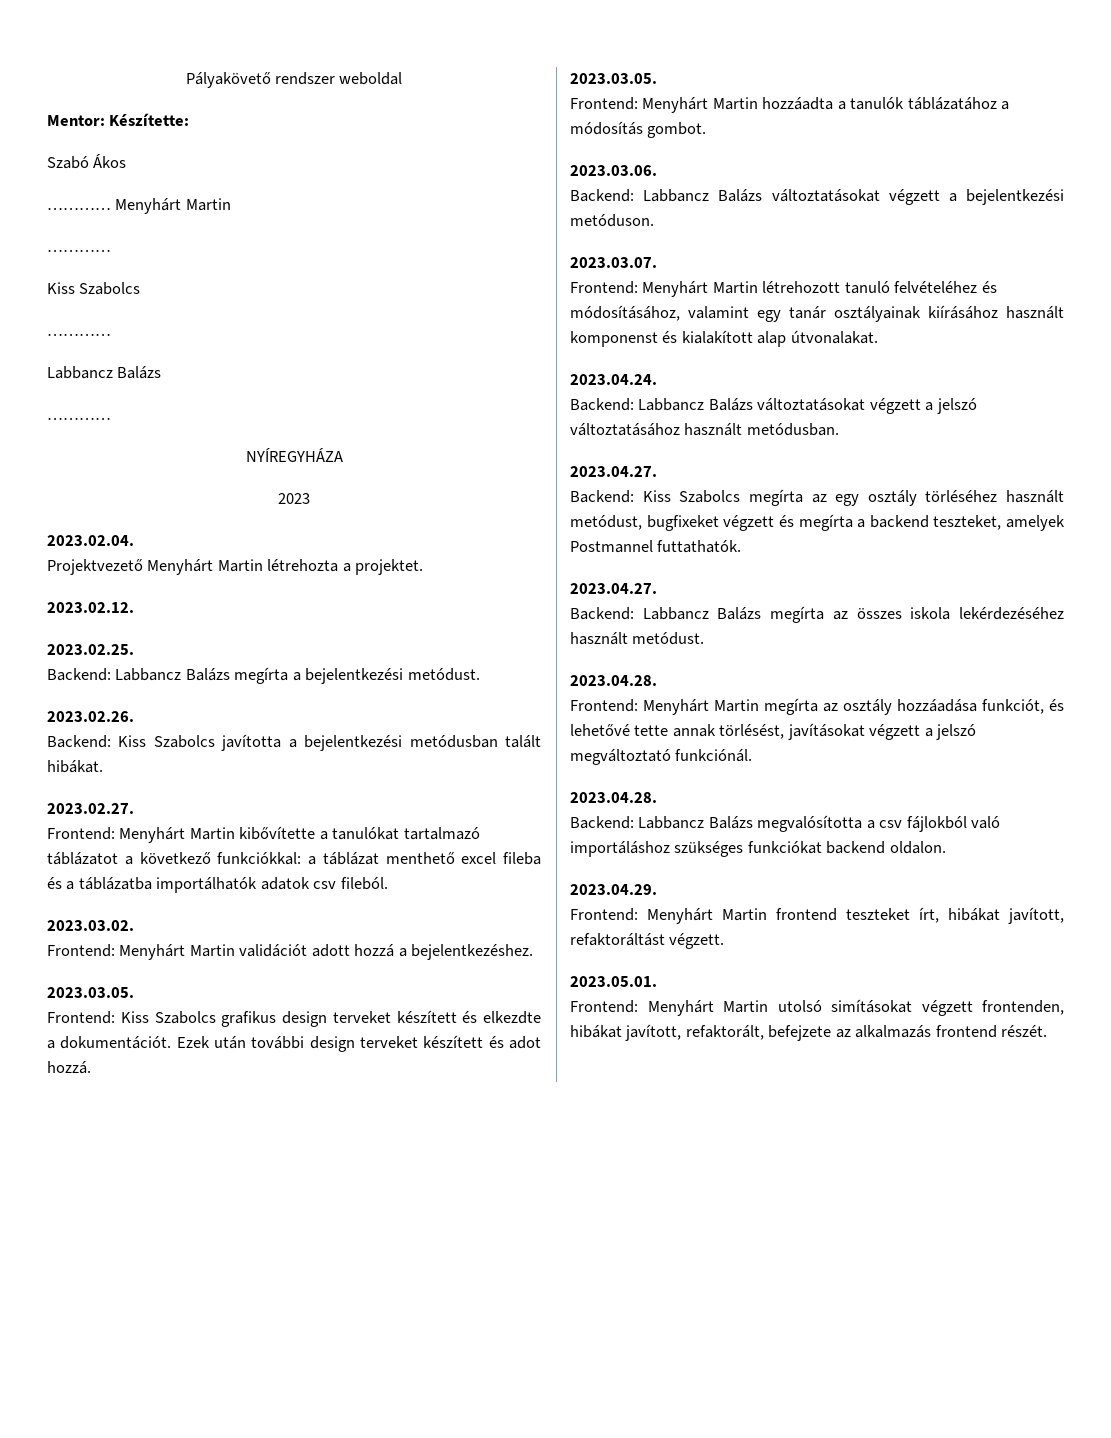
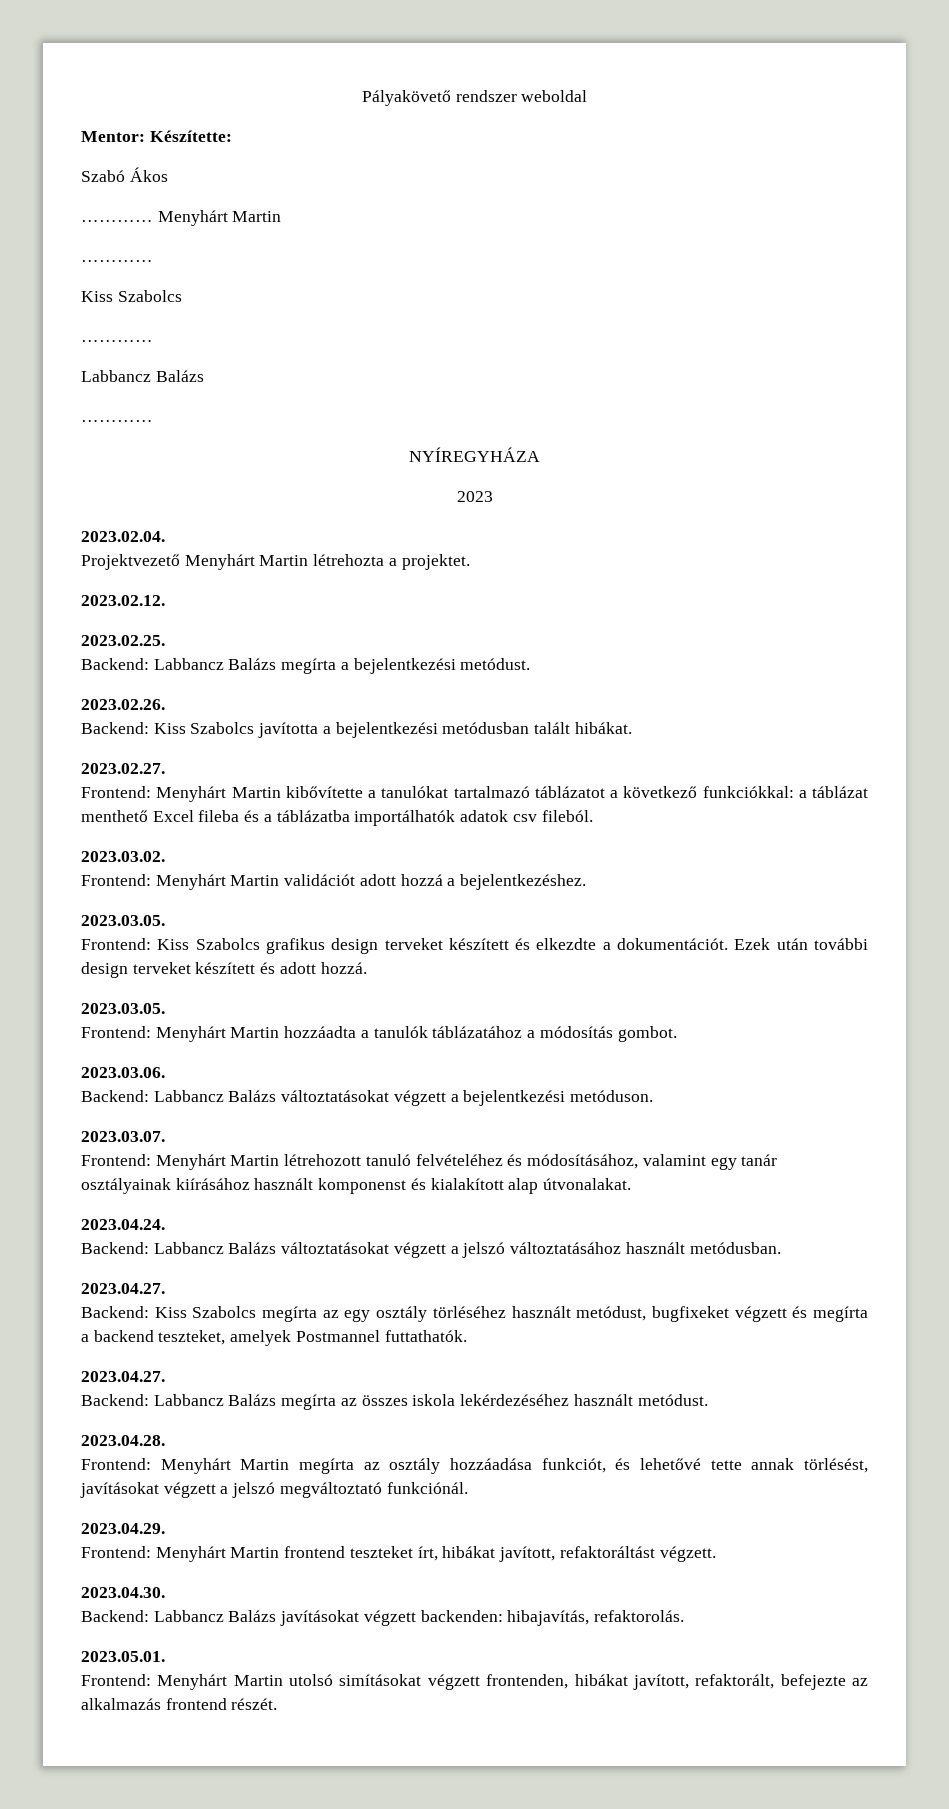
[461,852,497,864] excel -> [152,810,194,822] Excel
[508,1036,541,1049] adot -> [279,962,316,974] adott
[570,792,657,803] [570,815,1001,832] [570,841,946,857] // 2023.04.28. // Backend: Labbancz Balázs megvalósította a csv fájlokból való importáláshoz szükséges funkciókat backend oldalon. -> (468, 1488) none
(725, 941) none -> [81,1587,165,1598] [81,1610,685,1626] // 2023.04.30. // Backend: Labbancz Balázs javításokat végzett backenden: hibajavítás, refaktorolás.
[768,1025,832,1041] befejzete -> [780,1674,846,1690] befejezte

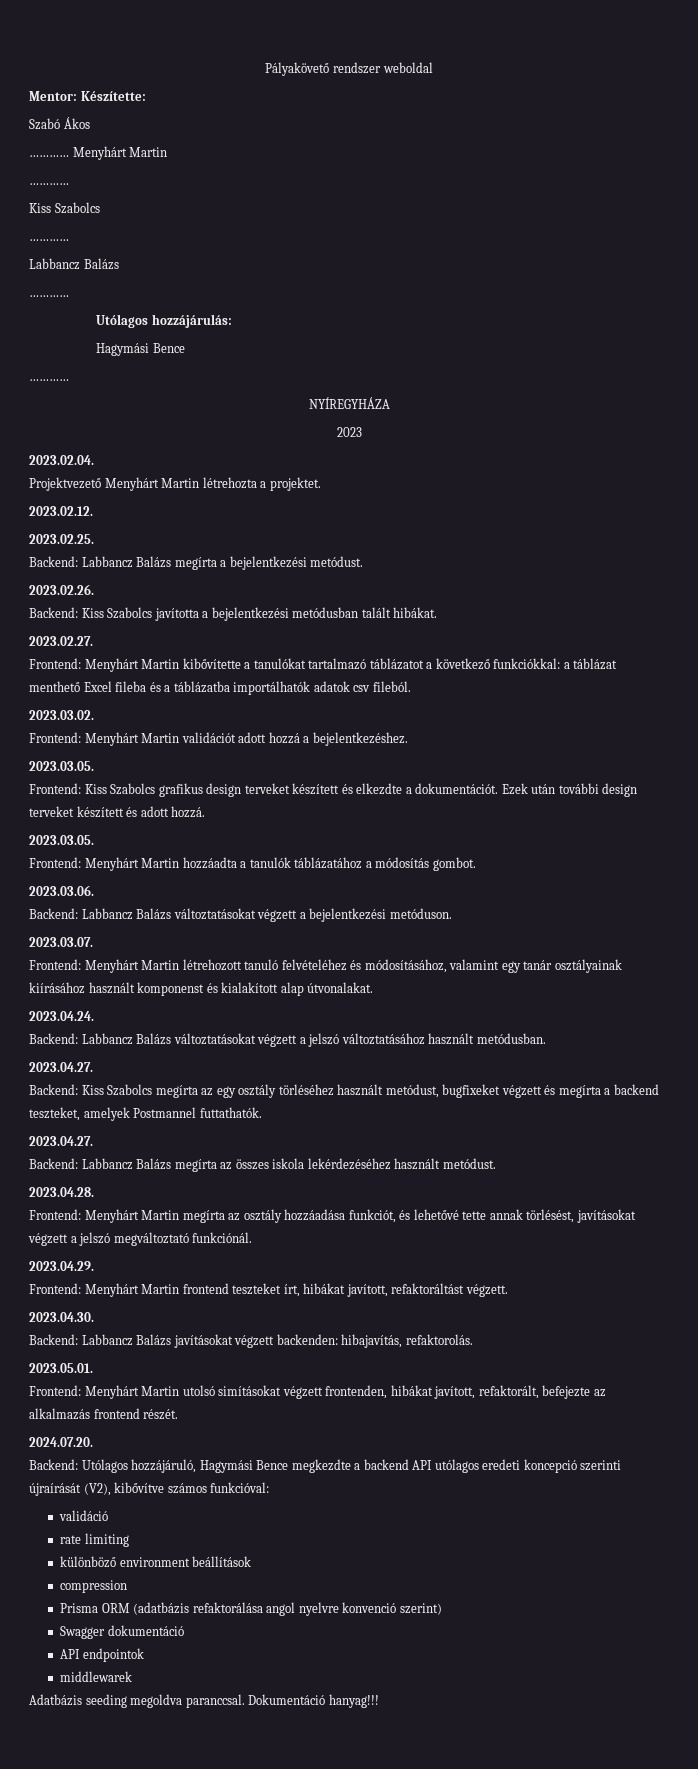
(153, 421) none -> [96,314,232,328] [96,343,185,356] [29,379,69,381] // Utólagos hozzájárulás: // Hagymási Bence // …………
(278, 1704) none -> [29,1437,93,1447] [29,1459,622,1473] [29,1482,270,1496] [59,1510,109,1521] [60,1533,129,1547] [60,1556,252,1568] [60,1580,128,1593] [60,1602,442,1616] [60,1625,184,1639] [60,1648,144,1662] [60,1671,133,1682] [29,1694,379,1708] // 2024.07.20. // Backend: Utólagos hozzájáruló, Hagymási Bence megkezdte a backend API utólagos eredeti koncepció szerinti újraírását (V2), kibővítve számos funkcióval: // validáció // rate limiting // különböző environment beállítások // compression // Prisma ORM (adatbázis refaktorálása angol nyelvre konvenció szerint) // Swagger dokumentáció // API endpointok // middlewarek // Adatbázis seeding megoldva paranccsal. Dokumentáció hanyag!!!

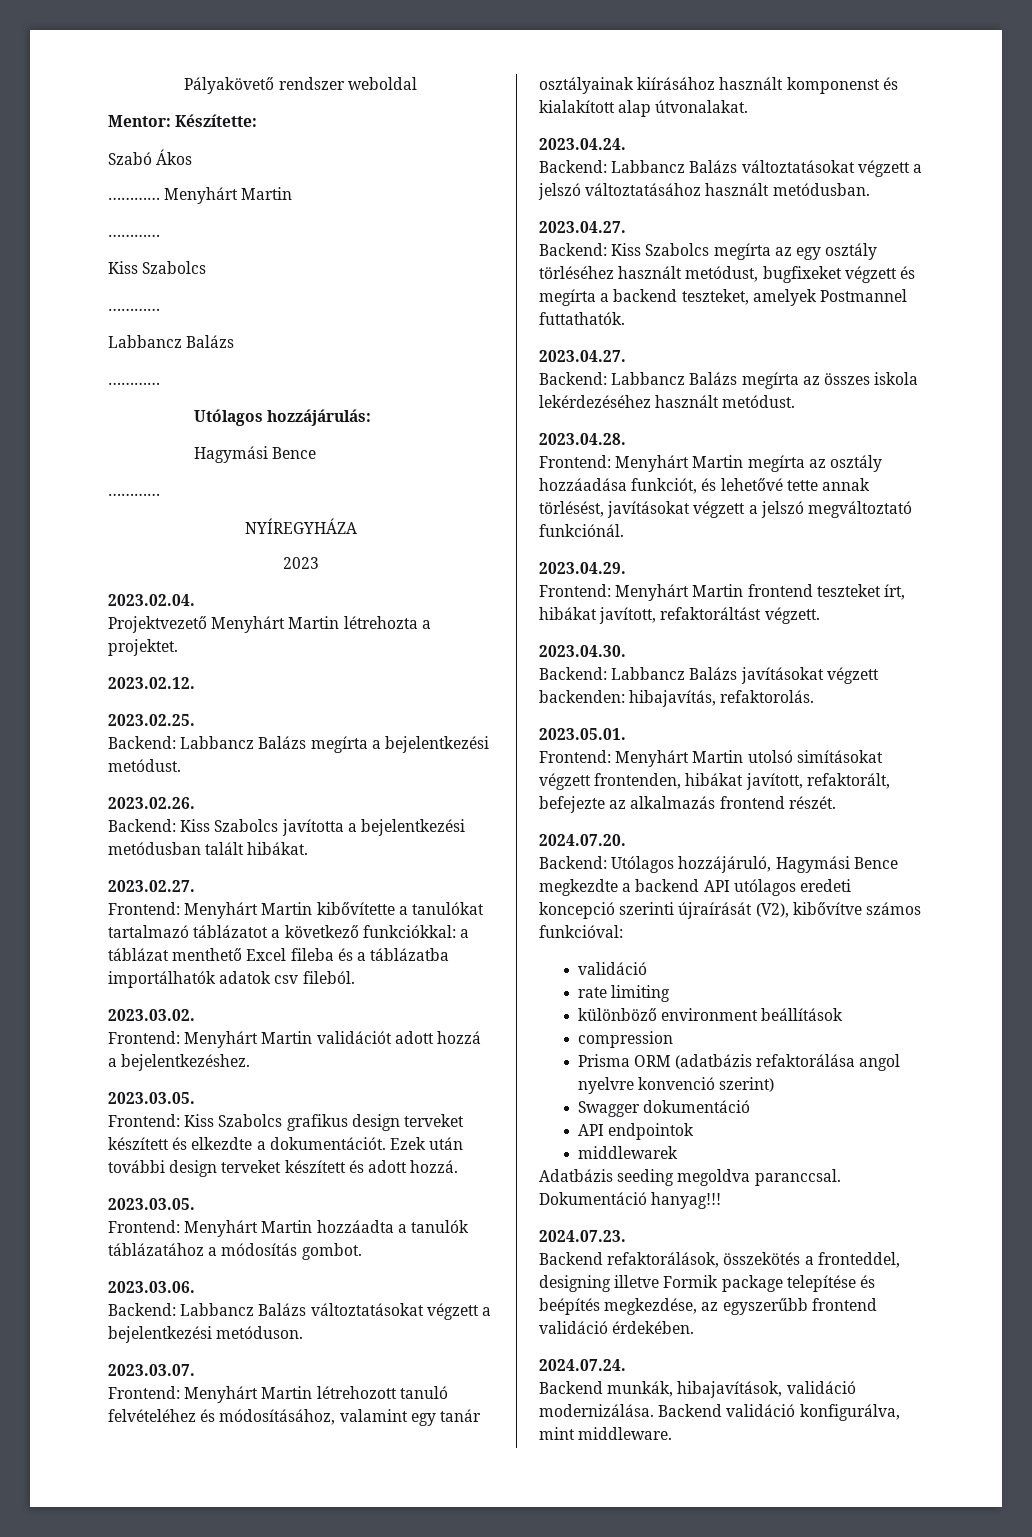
(379, 1701) none -> [539,1230,626,1242] [539,1252,900,1268] [539,1275,875,1292] [539,1298,877,1315] [539,1321,695,1334] [539,1359,626,1371] [539,1381,856,1398] [539,1404,900,1421] [539,1427,673,1440] // 2024.07.23. // Backend refaktorálások, összekötés a fronteddel, designing illetve Formik package telepítése és beépítés megkezdése, az egyszerűbb frontend validáció érdekében. // 2024.07.24. // Backend munkák, hibajavítások, validáció modernizálása. Backend validáció konfigurálva, mint middleware.

